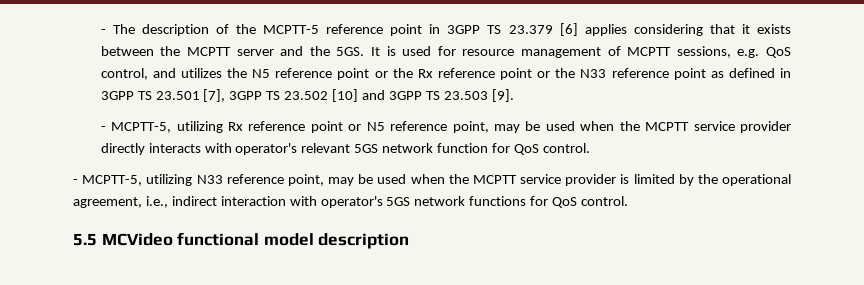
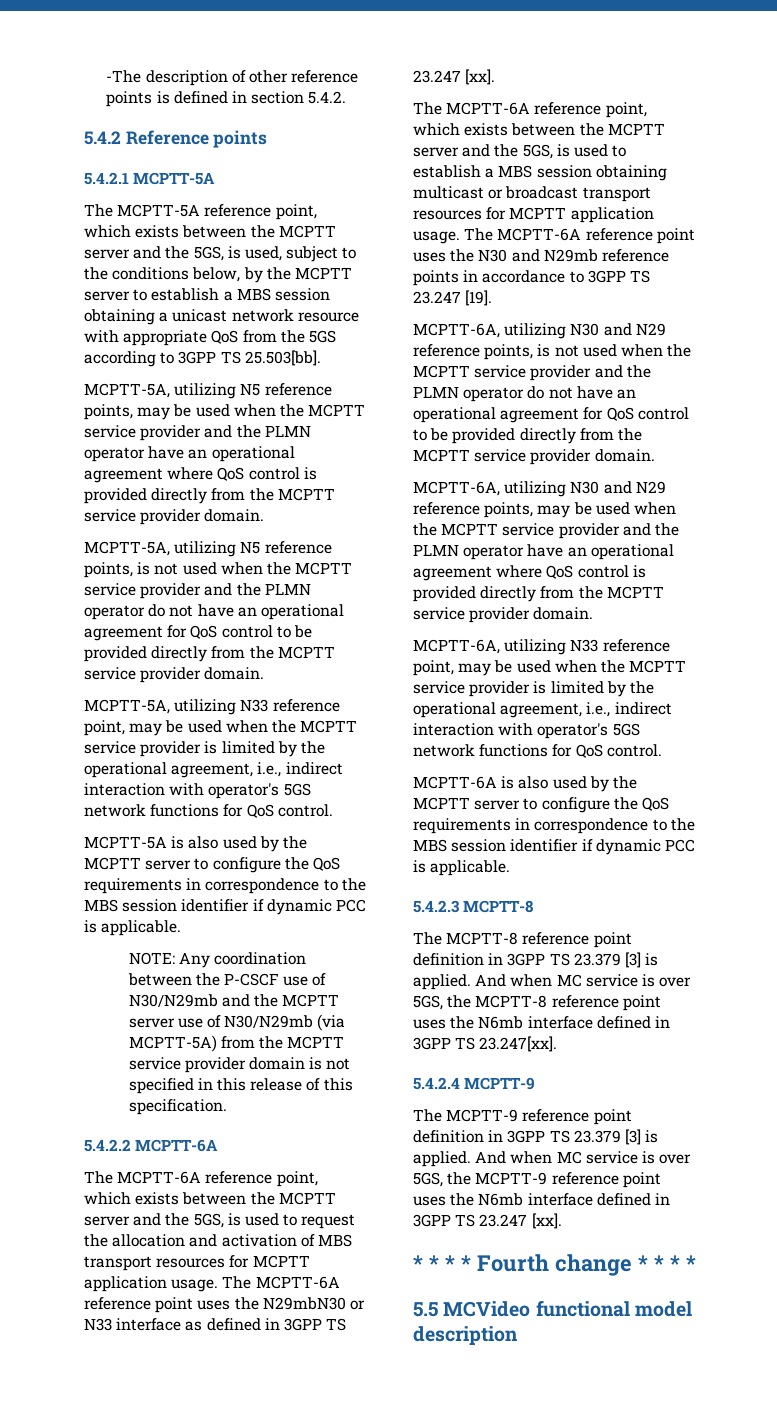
[100,23,791,36] [100,46,792,58] [100,68,791,80] [100,89,514,102] [100,121,792,133] [100,143,590,155] [73,175,143,186] - The description of the MCPTT-5 reference point in 3GPP TS 23.379 [6] applies considering that it exists between the MCPTT server and the 5GS. It is used for resource management of MCPTT sessions, e.g. QoS control, and utilizes the N5 reference point or the Rx reference point or the N33 reference point as defined in 3GPP TS 23.501 [7], 3GPP TS 23.502 [10] and 3GPP TS 23.503 [9]. // - MCPTT-5, utilizing Rx reference point or N5 reference point, may be used when the MCPTT service provider directly interacts with operator's relevant 5GS network function for QoS control. // - MCPTT-5, -> [106,70,359,86] [106,91,347,107] [84,130,268,148] [84,172,216,185] [84,204,317,220] [84,225,336,238] [84,246,357,262] [84,267,352,283] [84,288,330,301] [84,309,359,325] [84,330,336,346] [84,350,321,367] [84,383,332,399] [84,404,366,420] [84,425,311,441] [84,446,295,462] [84,467,317,483] [84,488,335,504] [84,509,265,525] [84,541,332,557] [84,562,353,578] [84,583,311,599] [84,604,344,620] [84,625,312,641] [84,646,335,662] [84,667,265,683] [84,699,170,714] -The description of other reference points is defined in section 5.4.2. // 5.4.2 Reference points // 5.4.2.1 MCPTT-5A // The MCPTT-5A reference point, which exists between the MCPTT server and the 5GS, is used, subject to the conditions below, by the MCPTT server to establish a MBS session obtaining a unicast network resource with appropriate QoS from the 5GS according to 3GPP TS 25.503[bb]. // MCPTT-5A, utilizing N5 reference points, may be used when the MCPTT service provider and the PLMN operator have an operational agreement where QoS control is provided directly from the MCPTT service provider domain. // MCPTT-5A, utilizing N5 reference points, is not used when the MCPTT service provider and the PLMN operator do not have an operational agreement for QoS control to be provided directly from the MCPTT service provider domain. // MCPTT-5A,
(629, 201) none -> [84,836,307,852] [84,857,340,873] [84,878,366,894] [84,899,366,915] [84,920,182,936] [128,952,307,968] [127,973,327,986] [128,994,340,1007] [128,1014,346,1031] [128,1035,345,1052] [128,1057,351,1073] [128,1078,353,1094] [128,1099,227,1115] [84,1139,219,1152] [84,1171,318,1187] [84,1192,336,1205] [84,1213,356,1229] [84,1234,352,1247] [84,1255,310,1271] [84,1276,340,1292] [84,1297,365,1313] [84,1318,347,1331] [413,69,496,85] [413,102,647,118] [413,123,665,136] [413,144,627,159] [413,165,667,181] [413,186,651,202] [413,207,654,223] [413,228,695,244] [413,249,669,262] [413,270,650,286] [413,290,493,306] [413,323,666,339] [413,344,692,360] [413,365,651,381] [413,386,636,402] [413,407,689,423] [413,428,642,444] [413,449,655,465] [413,481,666,497] [413,502,676,518] [413,523,679,539] [413,544,674,560] [413,565,646,581] [413,586,664,602] [413,607,594,623] [413,639,670,655] [413,660,687,676] [413,681,654,697] [413,702,672,718] [413,723,640,739] [413,744,662,758] [413,776,637,792] [413,797,669,813] [413,818,695,834] [413,839,695,855] [413,860,511,876] [413,900,534,913] [413,932,632,948] [413,952,659,968] [413,974,692,990] [413,995,661,1011] [413,1016,670,1029] [413,1036,558,1052] [413,1077,536,1090] [413,1109,632,1125] [413,1129,659,1145] [413,1151,692,1167] [413,1172,661,1188] [413,1193,670,1206] [413,1213,562,1229] [413,1254,696,1276] // MCPTT-5A is also used by the MCPTT server to configure the QoS requirements in correspondence to the MBS session identifier if dynamic PCC is applicable. // NOTE: Any coordination between the P-CSCF use of N30/N29mb and the MCPTT server use of N30/N29mb (via MCPTT-5A) from the MCPTT service provider domain is not specified in this release of this specification. // 5.4.2.2 MCPTT-6A // The MCPTT-6A reference point, which exists between the MCPTT server and the 5GS, is used to request the allocation and activation of MBS transport resources for MCPTT application usage. The MCPTT-6A reference point uses the N29mbN30 or N33 interface as defined in 3GPP TS 23.247 [xx]. // The MCPTT-6A reference point, which exists between the MCPTT server and the 5GS, is used to establish a MBS session obtaining multicast or broadcast transport resources for MCPTT application usage. The MCPTT-6A reference point uses the N30 and N29mb reference points in accordance to 3GPP TS 23.247 [19]. // MCPTT-6A, utilizing N30 and N29 reference points, is not used when the MCPTT service provider and the PLMN operator do not have an operational agreement for QoS control to be provided directly from the MCPTT service provider domain. // MCPTT-6A, utilizing N30 and N29 reference points, may be used when the MCPTT service provider and the PLMN operator have an operational agreement where QoS control is provided directly from the MCPTT service provider domain. // MCPTT-6A, utilizing N33 reference point, may be used when the MCPTT service provider is limited by the operational agreement, i.e., indirect interaction with operator's 5GS network functions for QoS control. // MCPTT-6A is also used by the MCPTT server to configure the QoS requirements in correspondence to the MBS session identifier if dynamic PCC is applicable. // 5.4.2.3 MCPTT-8 // The MCPTT-8 reference point definition in 3GPP TS 23.379 [3] is applied. And when MC service is over 5GS, the MCPTT-8 reference point uses the N6mb interface defined in 3GPP TS 23.247[xx]. // 5.4.2.4 MCPTT-9 // The MCPTT-9 reference point definition in 3GPP TS 23.379 [3] is applied. And when MC service is over 5GS, the MCPTT-9 reference point uses the N6mb interface defined in 3GPP TS 23.247 [xx]. // * * * * Fourth change * * * *

